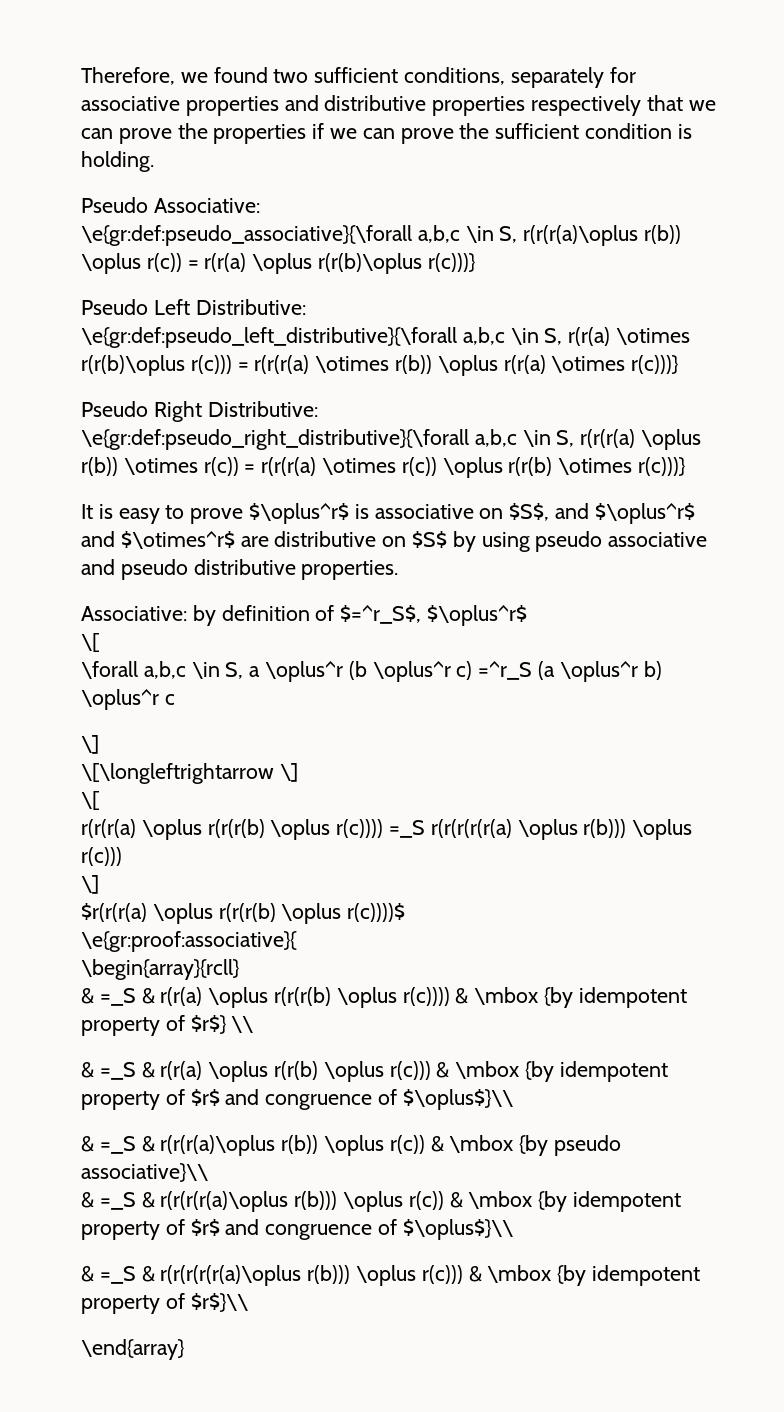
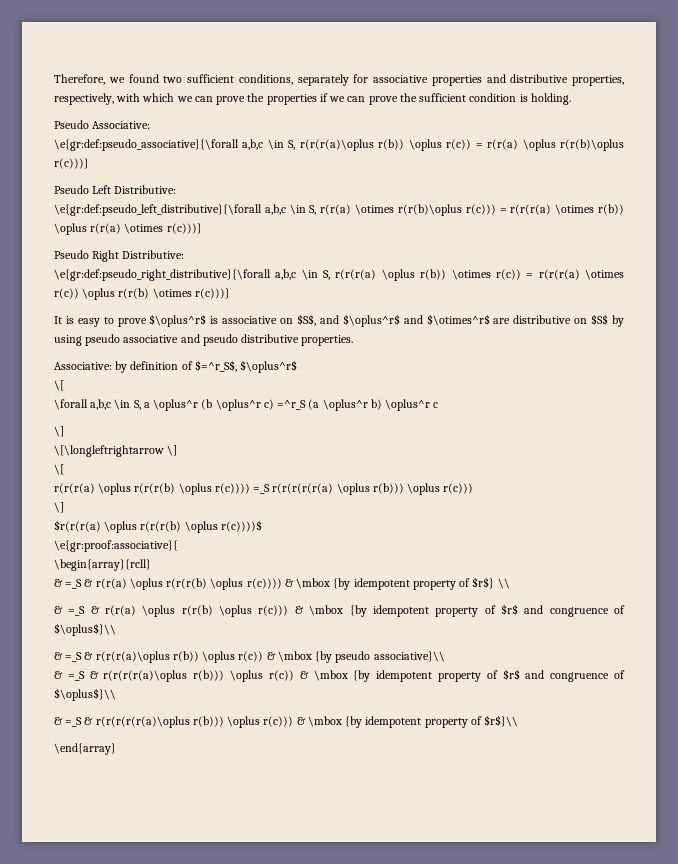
[432,95,683,116] properties respectively that -> [572,75,624,86] [54,93,175,105] properties, respectively, with which

